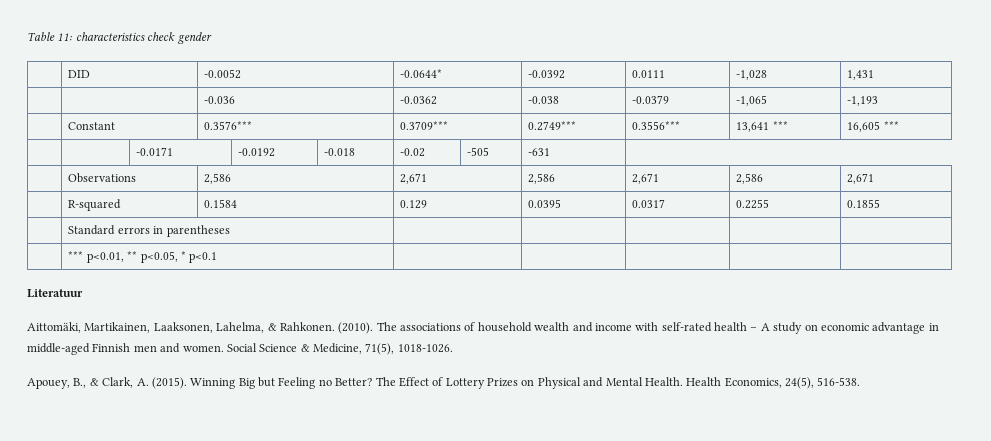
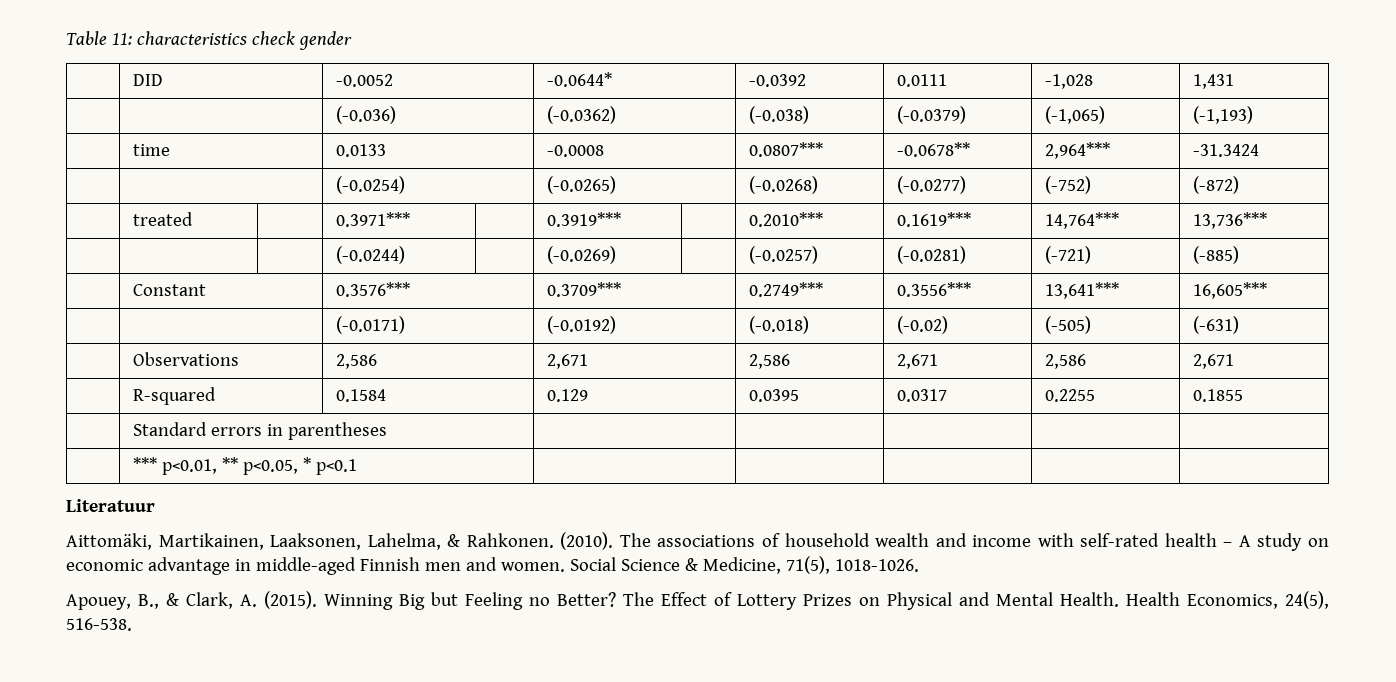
[204,96,236,104] [400,96,438,105] [528,96,560,104] [632,95,670,104] [736,95,768,106] [847,96,879,106] -0.036 | -0.0362 | -0.038 | -0.0379 | -1,065 | -1,193 -> [335,106,396,124] [546,106,616,124] [748,106,809,124] [896,106,966,124] [1044,106,1105,124] [1192,106,1253,124] [132,144,170,156] [335,144,386,157] [546,145,604,157] [748,142,823,157] [896,142,970,157] [1044,142,1110,159] [1192,144,1259,157] [335,176,405,194] [546,176,616,194] [748,176,818,194] [896,176,966,194] [1044,176,1091,194] [1192,176,1239,194] [132,212,193,226] [335,212,410,227] [546,212,621,227] [748,212,823,227] [896,212,971,227] [1044,212,1119,229] [1192,212,1267,229] [335,246,405,264] [546,246,616,264] [748,246,818,264] [896,246,966,264] [1044,246,1091,264] [1192,246,1239,264] (-0.036) | (-0.0362) | (-0.038) | (-0.0379) | (-1,065) | (-1,193) // | time | 0.0133 | -0.0008 | 0.0807*** | -0.0678** | 2,964*** | -31.3424 // | | (-0.0254) | (-0.0265) | (-0.0268) | (-0.0277) | (-752) | (-872) // | treated | | 0.3971*** | | 0.3919*** | | 0.2010*** | 0.1619*** | 14,764*** | 13,736*** // | | | (-0.0244) | | (-0.0269) | | (-0.0257) | (-0.0281) | (-721) | (-885)
[736,121,788,132] [847,121,899,132] [136,147,174,156] [238,148,276,157] [324,148,356,156] [400,148,426,157] [467,147,490,156] [528,148,551,156] 13,641 *** | 16,605 *** // | | -0.0171 | -0.0192 | -0.018 | -0.02 | -505 | -631 -> [1044,282,1119,299] [1192,282,1267,299] [335,316,405,334] [546,316,616,334] [748,316,809,334] [896,316,948,334] [1044,316,1091,334] [1192,316,1239,334] 13,641*** | 16,605*** // | | (-0.0171) | (-0.0192) | (-0.018) | (-0.02) | (-505) | (-631)

